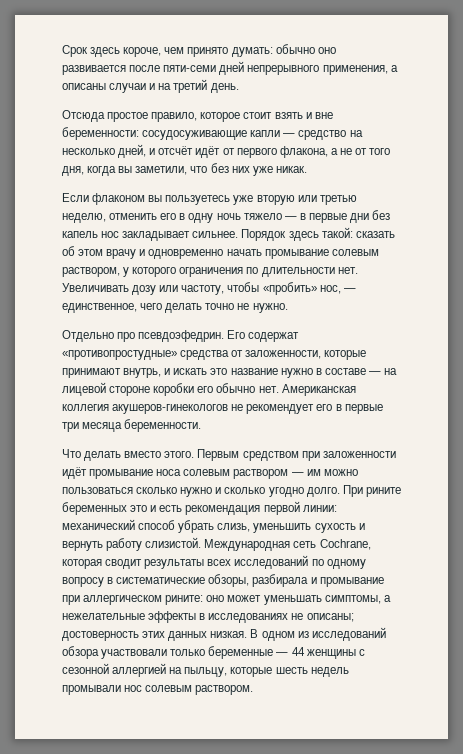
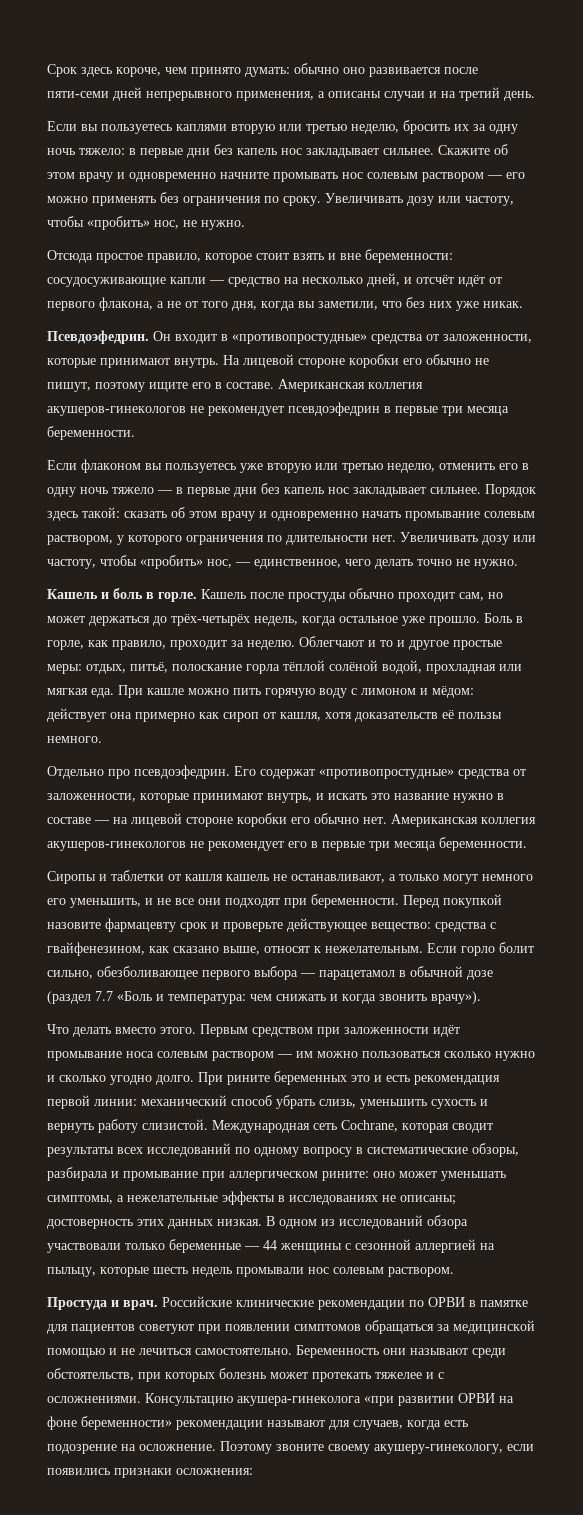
(239, 88) none -> [47,120,518,134] [47,144,508,158] [47,172,525,182] [47,192,514,206] [47,216,245,230] // Если вы пользуетесь каплями вторую или третью неделю, бросить их за одну ночь тяжело: в первые дни без капель нос закладывает сильнее. Скажите об этом врачу и одновременно начните промывать нос солевым раствором — его можно применять без ограничения по сроку. Увеличивать дозу или частоту, чтобы «пробить» нос, не нужно.
(307, 169) none -> [47,330,532,344] [47,354,489,368] [47,379,423,392] [47,402,509,416] [47,426,135,440] // Псевдоэфедрин. Он входит в «противопростудные» средства от заложенности, которые принимают внутрь. На лицевой стороне коробки его обычно не пишут, поэтому ищите его в составе. Американская коллегия акушеров-гинекологов не рекомендует псевдоэфедрин в первые три месяца беременности.
(288, 308) none -> [47,588,503,602] [47,613,523,626] [47,636,502,650] [47,660,522,674] [47,685,474,698] [47,708,502,722] [47,736,102,743] // Кашель и боль в горле. Кашель после простуды обычно проходит сам, но может держаться до трёх-четырёх недель, когда остальное уже прошло. Боль в горле, как правило, проходит за неделю. Облегчают и то и другое простые меры: отдых, питьё, полоскание горла тёплой солёной водой, прохладная или мягкая еда. При кашле можно пить горячую воду с лимоном и мёдом: действует она примерно как сироп от кашля, хотя доказательств её пользы немного.
(202, 425) none -> [47,870,533,884] [47,894,502,908] [47,918,496,932] [47,942,534,956] [47,966,493,980] [47,991,481,1004] // Сиропы и таблетки от кашля кашель не останавливают, а только могут немного его уменьшить, и не все они подходят при беременности. Перед покупкой назовите фармацевту срок и проверьте действующее вещество: средства с гвайфенезином, как сказано выше, относят к нежелательным. Если горло болит сильно, обезболивающее первого выбора — парацетамол в обычной дозе (раздел 7.7 «Боль и температура: чем снижать и когда звонить врачу»).
(254, 690) none -> [47,1296,528,1310] [47,1320,535,1334] [47,1345,506,1358] [47,1368,444,1382] [47,1393,514,1406] [47,1416,468,1430] [47,1441,534,1454] [47,1468,253,1478] // Простуда и врач. Российские клинические рекомендации по ОРВИ в памятке для пациентов советуют при появлении симптомов обращаться за медицинской помощью и не лечиться самостоятельно. Беременность они называют среди обстоятельств, при которых болезнь может протекать тяжелее и с осложнениями. Консультацию акушера-гинеколога «при развитии ОРВИ на фоне беременности» рекомендации называют для случаев, когда есть подозрение на осложнение. Поэтому звоните своему акушеру-гинекологу, если появились признаки осложнения:

